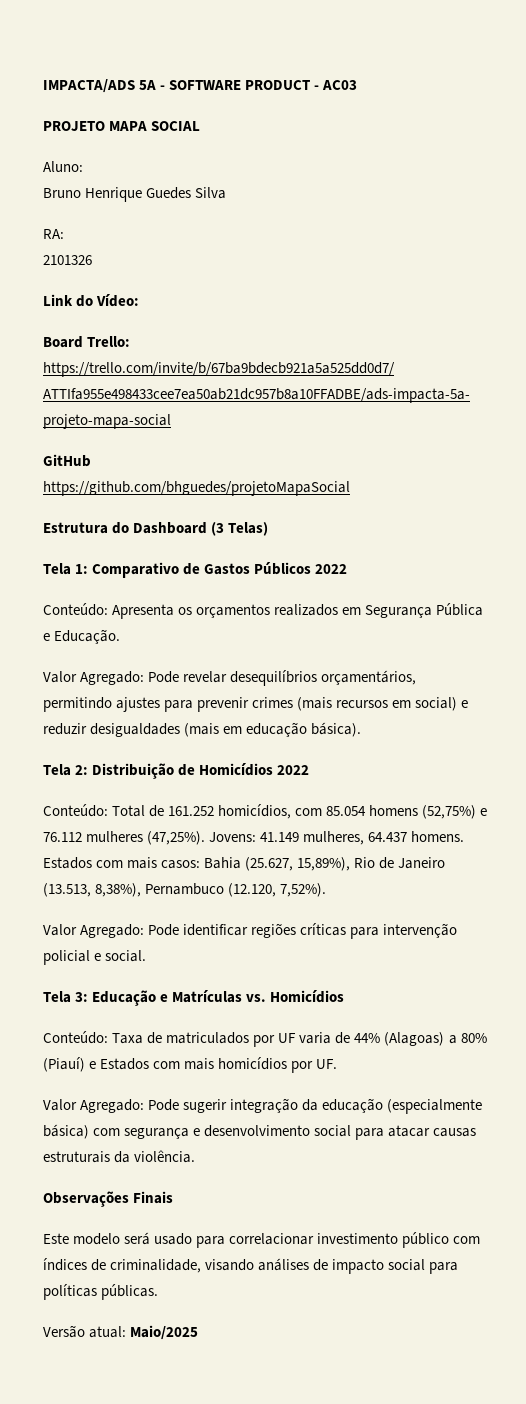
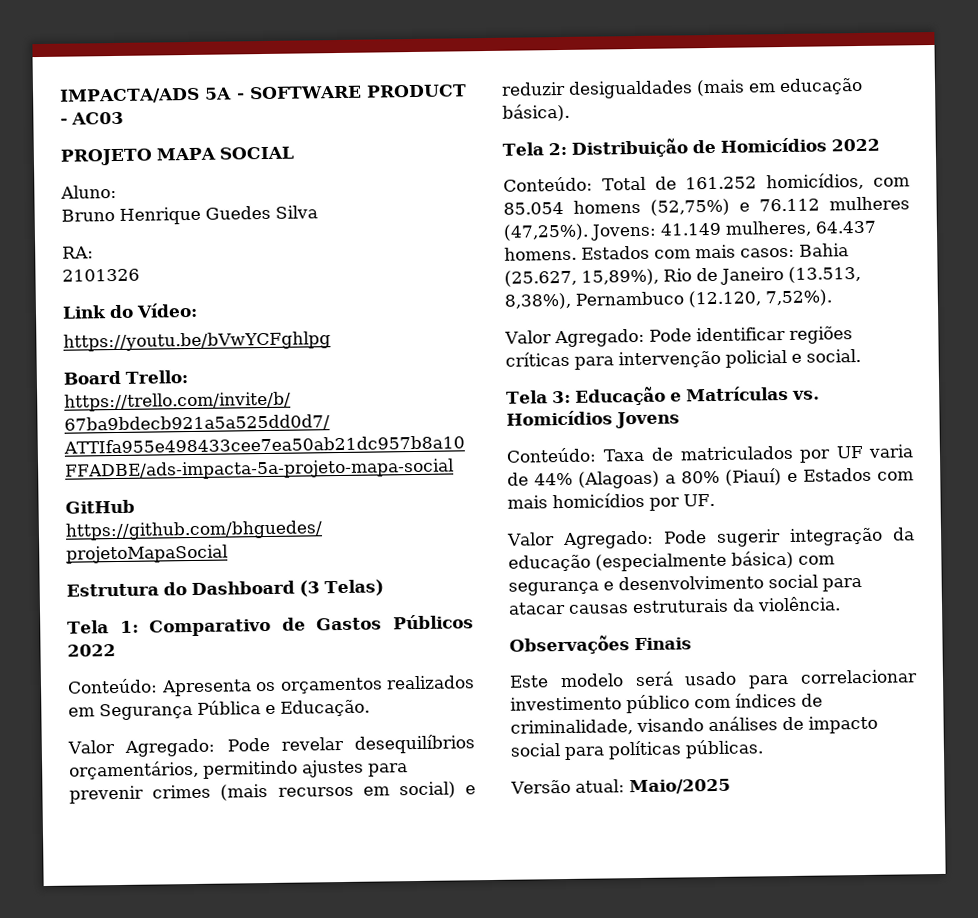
(140, 300) none -> [63,331,331,352] // https://youtu.be/bVwYCFghlpg
(345, 996) none -> [615,411,680,429] Jovens

